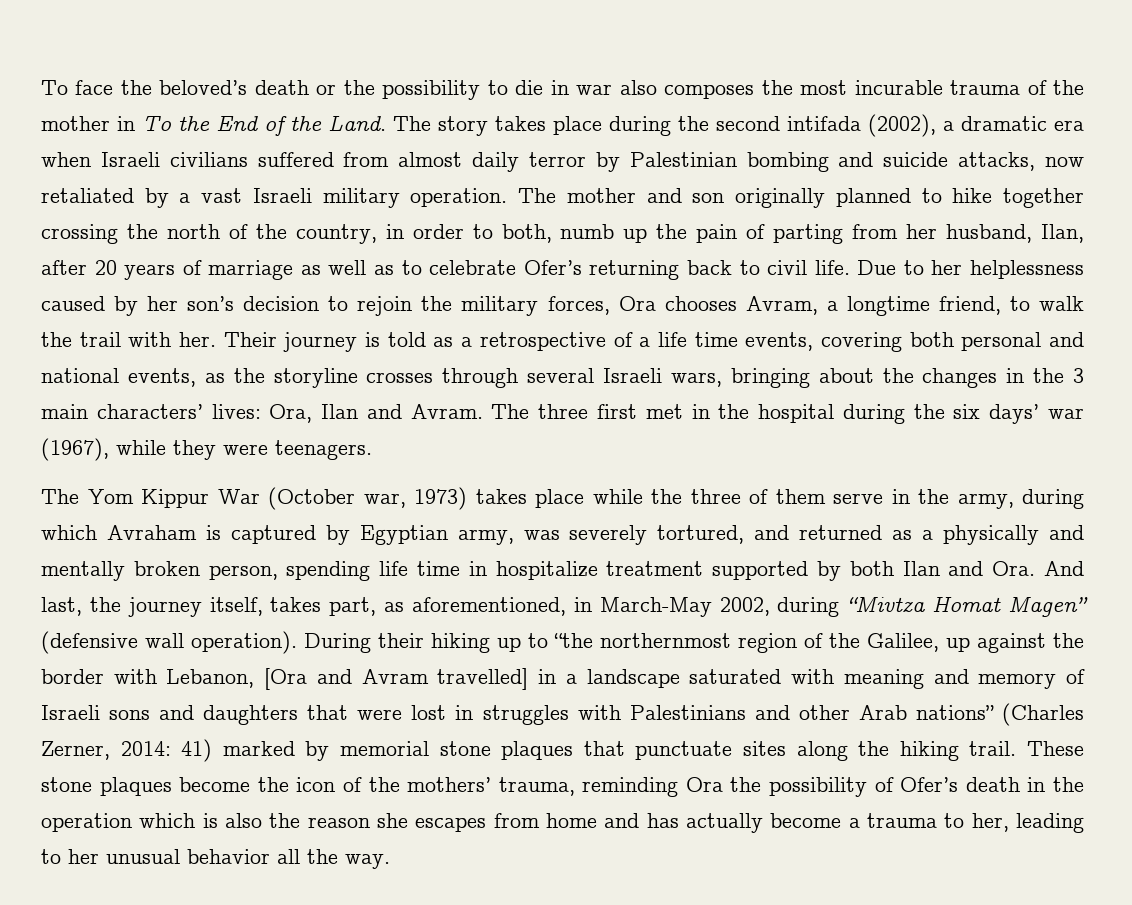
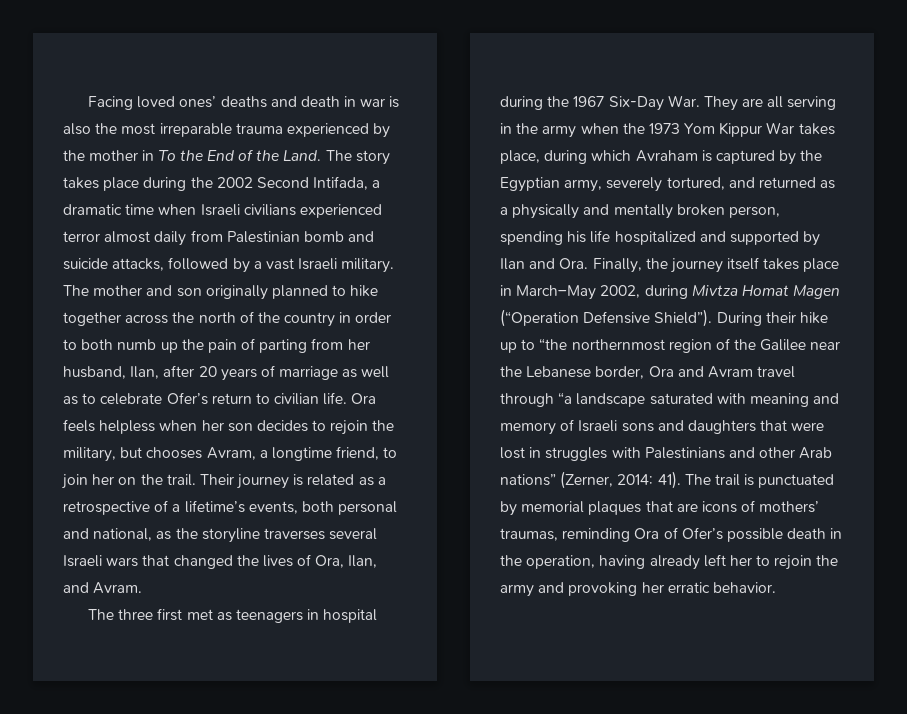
[41,80,1047,100] To face the beloved’s death or the possibility to die in war also composes the most incurable trauma of -> [87,96,400,110] [63,123,391,138] Facing loved ones’ deaths and death in war is also the most irreparable trauma experienced by
[716,114,936,137] second intifada (2002), -> [216,176,369,190] 2002 Second Intifada,
[1054,120,1084,131] era -> [125,204,155,215] time
[257,152,829,172] suffered from almost daily terror by Palestinian bombing -> [299,204,382,218] [63,230,344,246] experienced terror almost daily from Palestinian bomb
[1045,157,1084,167] [41,188,134,203] now retaliated -> [168,257,229,270] followed
[322,188,508,208] military operation. -> [341,258,395,273] military.
[41,224,118,244] crossing -> [125,314,169,324] across
[295,224,377,244] country, -> [284,312,336,327] country
[501,224,552,243] both, -> [81,339,114,350] both
[589,260,1084,280] [41,296,656,316] returning back to civil life. Due to her helplessness caused by her son’s decision to rejoin the military forces, Ora -> [211,392,377,405] [63,419,395,435] [63,447,143,462] return to civilian life. Ora feels helpless when her son decides to rejoin the military, but
[1038,296,1084,311] [41,332,217,347] walk the trail with her. -> [62,474,196,489] join her on the trail.
[387,332,426,347] told -> [307,474,355,486] related
[657,332,902,352] life time events, covering -> [184,500,298,514] lifetime’s events,
[41,368,196,387] national events, -> [93,528,153,541] national,
[366,368,1084,388] [41,404,359,423] crosses through several Israeli wars, bringing about the changes in the 3 main characters’ lives: Ora, Ilan -> [263,528,378,540] [63,554,378,569] traverses several Israeli wars that changed the lives of Ora, Ilan,
(483, 411) none -> (143, 588) //
[691,404,1085,424] [41,438,372,461] [41,487,1014,510] in the hospital during the six days’ war (1967), while they were teenagers. // The Yom Kippur War (October war, 1973) takes place while the three of them serve in the army, -> [216,609,378,623] [500,95,837,111] [500,122,835,138] [500,150,540,164] as teenagers in hospital during the 1967 Six-Day War. They are all serving in the army when the 1973 Yom Kippur War takes place,
(350, 535) none -> [800,150,823,161] the
[523,530,560,540] was -> (603, 185) none
[379,561,704,580] life time in hospitalize treatment -> [567,230,726,245] his life hospitalized and
[849,561,894,576] both -> (821, 238) none
[1043,561,1084,576] [41,596,1089,617] [41,631,297,654] And last, the journey itself, takes part, as aforementioned, in March-May 2002, during “Mivtza Homat Magen” (defensive wall operation). -> [592,257,840,273] [500,285,841,300] [500,309,713,327] Finally, the journey itself takes place in March–May 2002, during Mivtza Homat Magen (“Operation Defensive Shield”).
[431,633,490,653] hiking -> [799,312,828,324] hike
[867,633,1084,653] [41,668,577,690] Galilee, up against the border with Lebanon, [Ora and Avram travelled] in a -> [760,339,841,351] [500,366,796,379] [500,392,573,407] Galilee near the Lebanese border, Ora and Avram travel through “a
[1002,703,1085,726] [41,739,295,762] (Charles Zerner, 2014: 41) marked -> [560,471,835,489] (Zerner, 2014: 41). The trail is punctuated
[439,741,491,756] stone -> (585, 507) none
[635,741,1085,761] [41,777,868,797] punctuate sites along the hiking trail. These stone plaques become the icon of the mothers’ trauma, reminding Ora the possibility -> [676,500,820,513] [500,528,660,542] are icons of mothers’ traumas, reminding Ora
(959, 784) none -> [726,528,783,542] possible
[41,813,1085,833] [41,849,390,869] operation which is also the reason she escapes from home and has actually become a trauma to her, leading to her unusual behavior all the way. -> [526,554,839,570] [500,582,776,597] operation, having already left her to rejoin the army and provoking her erratic behavior.

